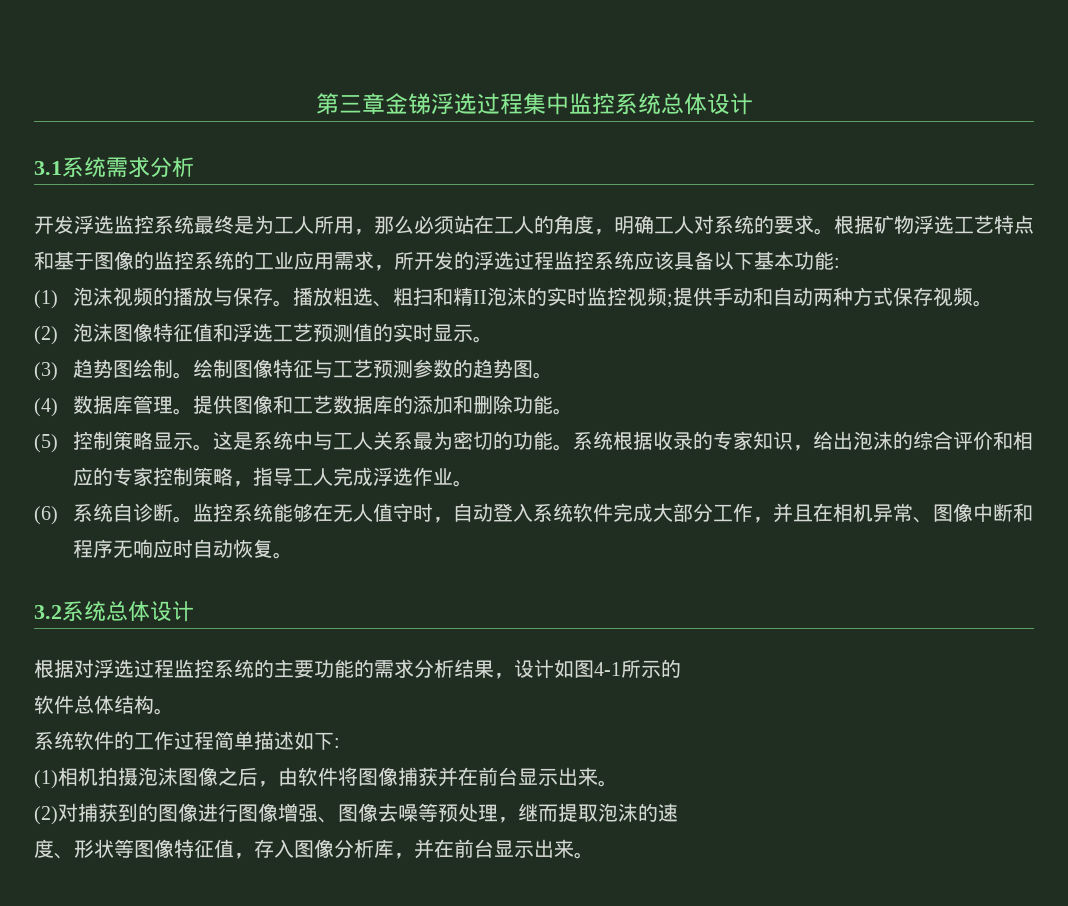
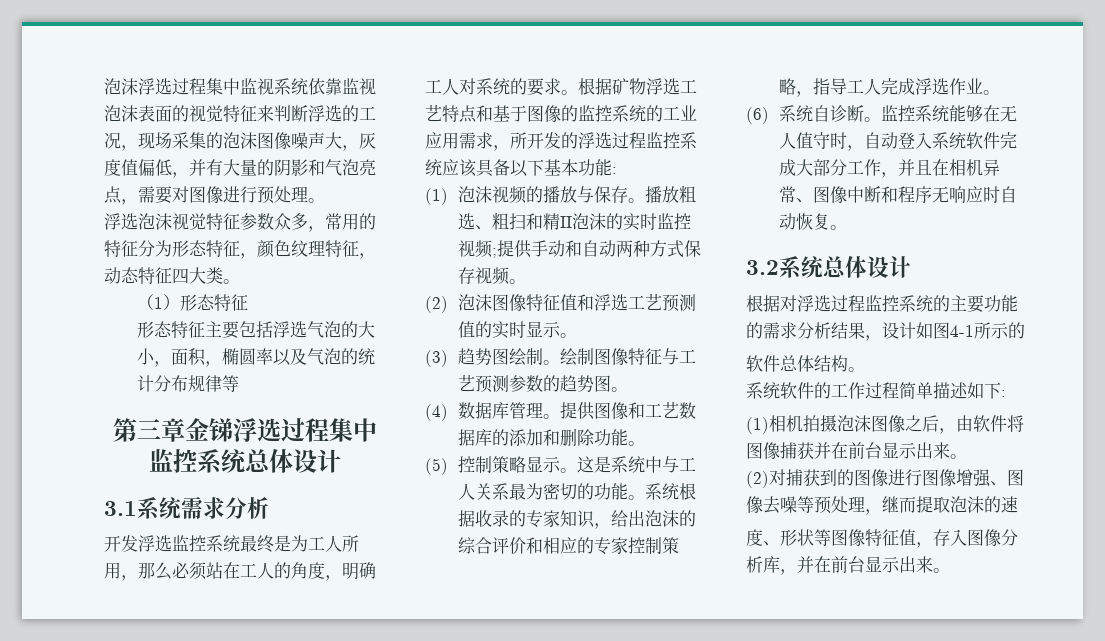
(315, 104) none -> [104,78,376,95] [104,105,376,123] [104,132,376,151] [104,159,376,178] [104,186,325,205] [104,213,376,232] [104,240,376,259] [104,267,240,285] [137,294,249,312] [137,321,376,339] [137,348,376,367] [137,375,240,392] 泡沫浮选过程集中监视系统依靠监视泡沫表面的视觉特征来判断浮选的工况，现场采集的泡沫图像噪声大，灰度值偏低，并有大量的阴影和气泡亮点，需要对图像进行预处理。 // 浮选泡沫视觉特征参数众多，常用的特征分为形态特征，颜色纹理特征，动态特征四大类。 // （1）形态特征 // 形态特征主要包括浮选气泡的大小，面积，椭圆率以及气泡的统计分布规律等 //

